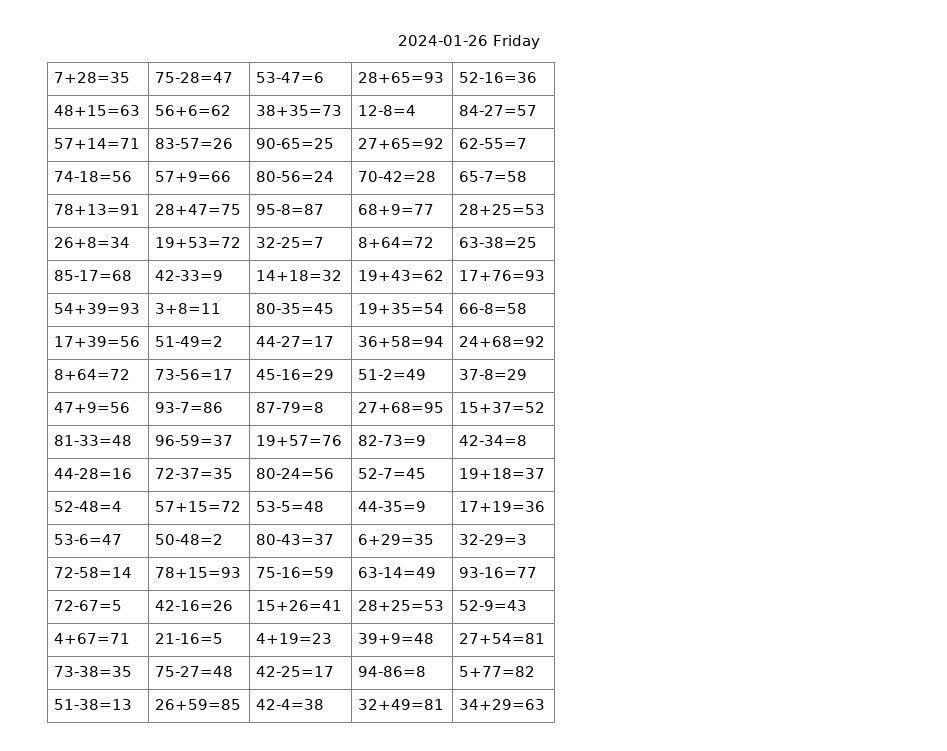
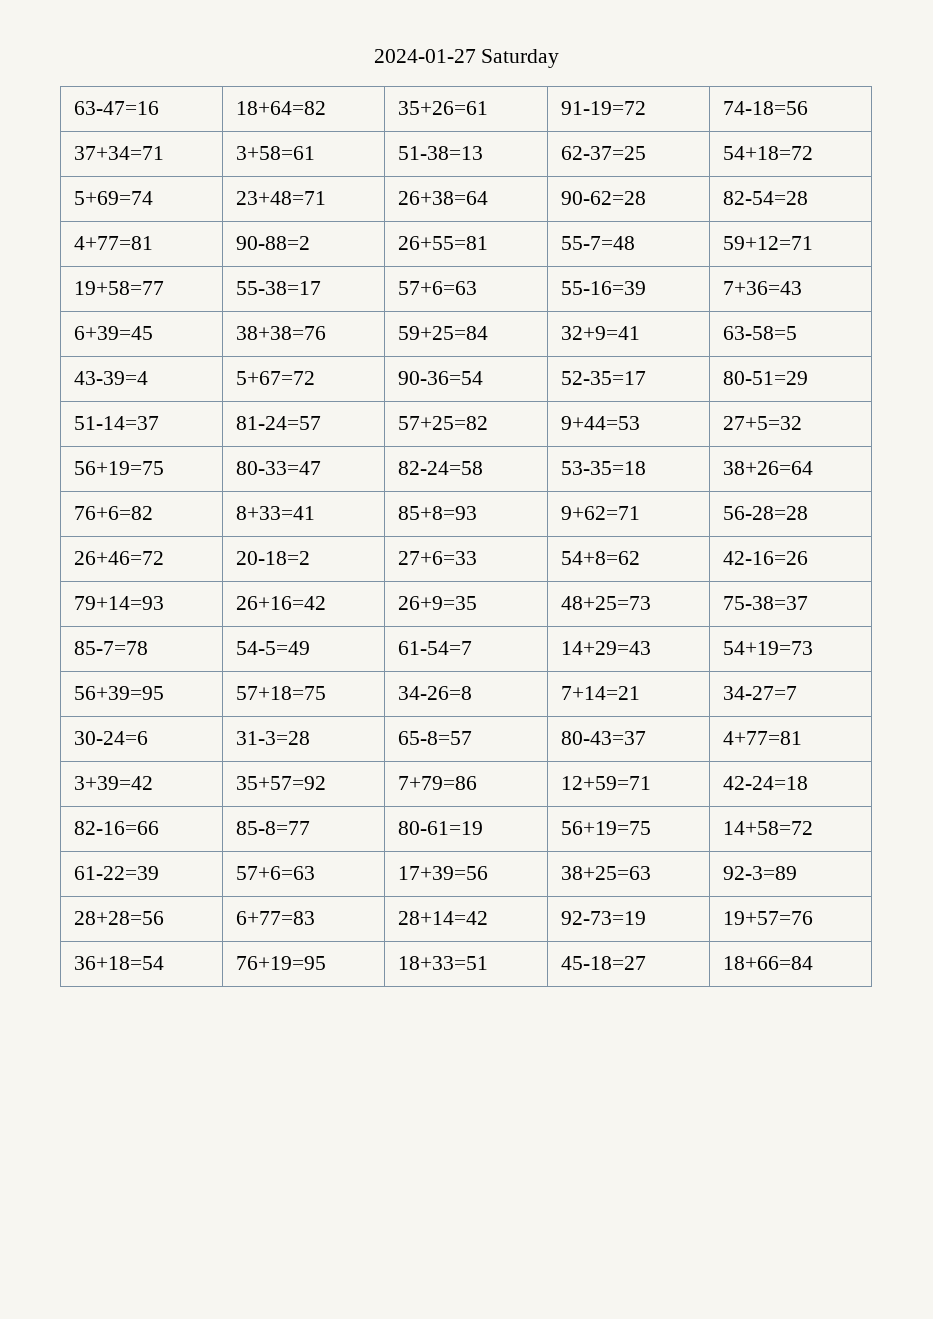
[397,35,540,49] [54,72,131,83] [155,72,234,83] [256,72,325,83] [358,72,445,83] [459,72,538,83] [54,105,141,116] [155,105,232,116] [256,105,343,116] [358,105,417,116] [459,105,538,116] [54,138,141,149] [155,138,234,149] [256,138,335,149] [358,138,445,149] [459,138,528,149] [54,171,133,182] [155,171,232,182] [256,171,335,182] [358,171,437,182] [459,171,528,182] [54,204,141,215] [155,204,242,215] [256,204,325,215] [358,204,435,215] [459,204,546,215] [54,237,131,248] [155,237,242,248] [256,237,325,248] [358,237,435,248] [459,237,538,248] [54,270,133,281] [155,270,224,281] [256,270,343,281] [358,270,445,281] [459,270,546,281] [54,303,141,314] [155,303,222,314] [256,303,335,314] [358,303,445,314] [459,303,528,314] [54,336,141,347] [155,336,224,347] [256,336,335,347] [358,336,445,347] [459,336,546,347] [54,369,131,380] [155,369,234,380] [256,369,335,380] [358,369,427,380] [459,369,528,380] [54,402,131,413] [155,402,224,413] [256,402,325,413] [358,402,445,413] [459,402,546,413] [54,435,133,446] [155,435,234,446] [256,435,343,446] [358,435,427,446] [459,435,528,446] [54,468,133,479] [155,468,234,479] [256,468,335,479] [358,468,427,479] [459,468,546,479] [54,501,123,512] [155,501,242,512] [256,501,325,512] [358,501,427,512] [459,501,546,512] [54,534,123,545] [155,534,224,545] [256,534,335,545] [358,534,435,545] [459,534,528,545] [54,567,133,578] [155,567,242,578] [256,567,335,578] [358,567,437,578] [459,567,538,578] [54,600,123,611] [155,600,234,611] [256,600,343,611] [358,600,445,611] [459,600,528,611] [54,633,131,644] [155,633,224,644] [256,633,333,644] [358,633,435,644] [459,633,546,644] [54,666,133,677] [155,666,234,677] [256,666,335,677] [358,666,427,677] [459,666,536,677] [54,699,133,710] [155,699,242,710] [256,699,325,710] [358,699,445,710] [459,699,546,710] 2024-01-26 Friday // 7+28=35 | 75-28=47 | 53-47=6 | 28+65=93 | 52-16=36 // 48+15=63 | 56+6=62 | 38+35=73 | 12-8=4 | 84-27=57 // 57+14=71 | 83-57=26 | 90-65=25 | 27+65=92 | 62-55=7 // 74-18=56 | 57+9=66 | 80-56=24 | 70-42=28 | 65-7=58 // 78+13=91 | 28+47=75 | 95-8=87 | 68+9=77 | 28+25=53 // 26+8=34 | 19+53=72 | 32-25=7 | 8+64=72 | 63-38=25 // 85-17=68 | 42-33=9 | 14+18=32 | 19+43=62 | 17+76=93 // 54+39=93 | 3+8=11 | 80-35=45 | 19+35=54 | 66-8=58 // 17+39=56 | 51-49=2 | 44-27=17 | 36+58=94 | 24+68=92 // 8+64=72 | 73-56=17 | 45-16=29 | 51-2=49 | 37-8=29 // 47+9=56 | 93-7=86 | 87-79=8 | 27+68=95 | 15+37=52 // 81-33=48 | 96-59=37 | 19+57=76 | 82-73=9 | 42-34=8 // 44-28=16 | 72-37=35 | 80-24=56 | 52-7=45 | 19+18=37 // 52-48=4 | 57+15=72 | 53-5=48 | 44-35=9 | 17+19=36 // 53-6=47 | 50-48=2 | 80-43=37 | 6+29=35 | 32-29=3 // 72-58=14 | 78+15=93 | 75-16=59 | 63-14=49 | 93-16=77 // 72-67=5 | 42-16=26 | 15+26=41 | 28+25=53 | 52-9=43 // 4+67=71 | 21-16=5 | 4+19=23 | 39+9=48 | 27+54=81 // 73-38=35 | 75-27=48 | 42-25=17 | 94-86=8 | 5+77=82 // 51-38=13 | 26+59=85 | 42-4=38 | 32+49=81 | 34+29=63 -> [373,49,560,68] [74,101,160,115] [236,101,327,115] [398,101,489,115] [561,101,647,115] [723,101,809,115] [74,146,165,160] [236,146,316,160] [398,146,484,160] [561,146,647,160] [723,146,814,160] [74,191,154,205] [236,191,327,205] [398,191,489,205] [561,191,647,205] [723,191,809,205] [74,236,154,250] [236,236,311,250] [398,236,489,250] [561,236,636,250] [723,236,814,250] [74,281,165,295] [236,281,322,295] [398,281,478,295] [561,281,647,295] [723,281,803,295] [74,326,154,340] [236,326,327,340] [398,326,489,340] [561,326,641,340] [723,326,798,340] [74,371,149,385] [236,371,316,385] [398,371,484,385] [561,371,647,385] [723,371,809,385] [74,416,160,430] [236,416,322,430] [398,416,489,430] [561,416,641,430] [723,416,803,430] [74,461,165,475] [236,461,322,475] [398,461,484,475] [561,461,647,475] [723,461,814,475] [74,506,154,520] [236,506,316,520] [398,506,478,520] [561,506,641,520] [723,506,809,520] [74,551,165,565] [236,551,311,565] [398,551,478,565] [561,551,641,565] [723,551,809,565] [74,596,165,610] [236,596,327,610] [398,596,478,610] [561,596,652,610] [723,596,809,610] [74,641,149,655] [236,641,311,655] [398,641,473,655] [561,641,652,655] [723,641,814,655] [74,686,165,700] [236,686,327,700] [398,686,473,700] [561,686,641,700] [723,686,798,700] [74,731,149,745] [236,731,311,745] [398,731,473,745] [561,731,647,745] [723,731,803,745] [74,776,154,790] [236,776,327,790] [398,776,478,790] [561,776,652,790] [723,776,809,790] [74,821,160,835] [236,821,311,835] [398,821,484,835] [561,821,652,835] [723,821,814,835] [74,866,160,880] [236,866,316,880] [398,866,489,880] [561,866,652,880] [723,866,798,880] [74,911,165,925] [236,911,316,925] [398,911,489,925] [561,911,647,925] [723,911,814,925] [74,956,165,970] [236,956,327,970] [398,956,489,970] [561,956,647,970] [723,956,814,970] 2024-01-27 Saturday // 63-47=16 | 18+64=82 | 35+26=61 | 91-19=72 | 74-18=56 // 37+34=71 | 3+58=61 | 51-38=13 | 62-37=25 | 54+18=72 // 5+69=74 | 23+48=71 | 26+38=64 | 90-62=28 | 82-54=28 // 4+77=81 | 90-88=2 | 26+55=81 | 55-7=48 | 59+12=71 // 19+58=77 | 55-38=17 | 57+6=63 | 55-16=39 | 7+36=43 // 6+39=45 | 38+38=76 | 59+25=84 | 32+9=41 | 63-58=5 // 43-39=4 | 5+67=72 | 90-36=54 | 52-35=17 | 80-51=29 // 51-14=37 | 81-24=57 | 57+25=82 | 9+44=53 | 27+5=32 // 56+19=75 | 80-33=47 | 82-24=58 | 53-35=18 | 38+26=64 // 76+6=82 | 8+33=41 | 85+8=93 | 9+62=71 | 56-28=28 // 26+46=72 | 20-18=2 | 27+6=33 | 54+8=62 | 42-16=26 // 79+14=93 | 26+16=42 | 26+9=35 | 48+25=73 | 75-38=37 // 85-7=78 | 54-5=49 | 61-54=7 | 14+29=43 | 54+19=73 // 56+39=95 | 57+18=75 | 34-26=8 | 7+14=21 | 34-27=7 // 30-24=6 | 31-3=28 | 65-8=57 | 80-43=37 | 4+77=81 // 3+39=42 | 35+57=92 | 7+79=86 | 12+59=71 | 42-24=18 // 82-16=66 | 85-8=77 | 80-61=19 | 56+19=75 | 14+58=72 // 61-22=39 | 57+6=63 | 17+39=56 | 38+25=63 | 92-3=89 // 28+28=56 | 6+77=83 | 28+14=42 | 92-73=19 | 19+57=76 // 36+18=54 | 76+19=95 | 18+33=51 | 45-18=27 | 18+66=84

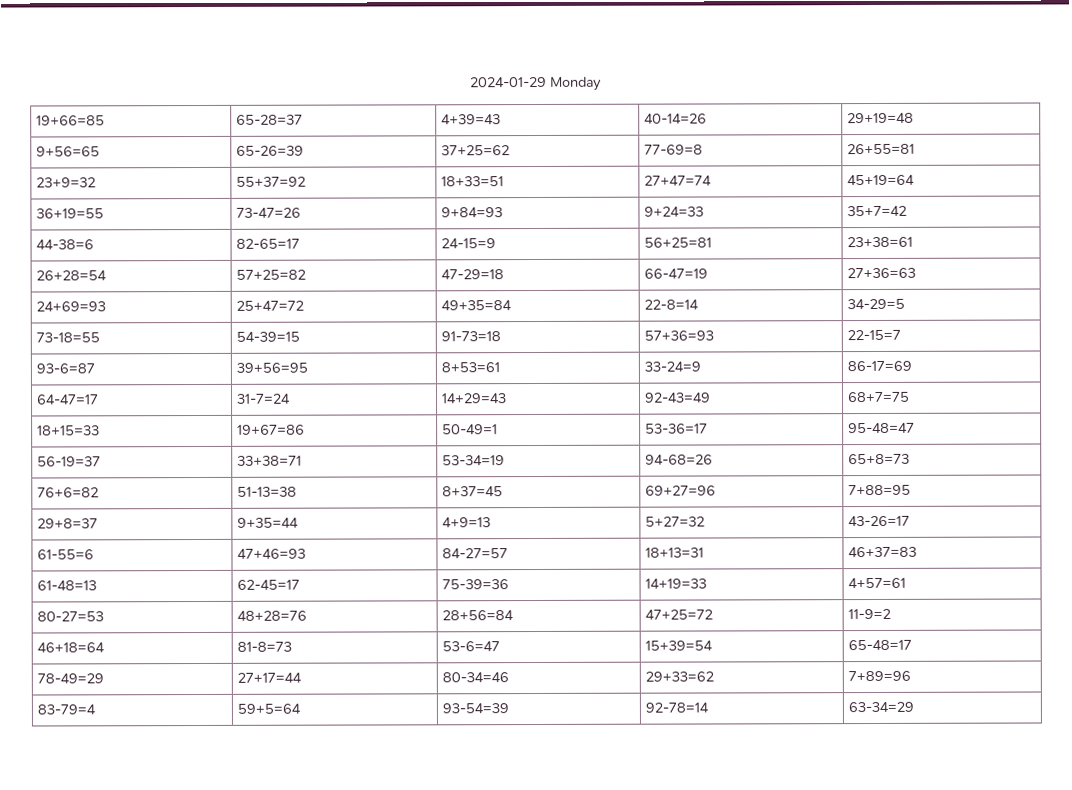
[373,49,560,68] [74,101,160,115] [236,101,327,115] [398,101,489,115] [561,101,647,115] [723,101,809,115] [74,146,165,160] [236,146,316,160] [398,146,484,160] [561,146,647,160] [723,146,814,160] [74,191,154,205] [236,191,327,205] [398,191,489,205] [561,191,647,205] [723,191,809,205] [74,236,154,250] [236,236,311,250] [398,236,489,250] [561,236,636,250] [723,236,814,250] [74,281,165,295] [236,281,322,295] [398,281,478,295] [561,281,647,295] [723,281,803,295] [74,326,154,340] [236,326,327,340] [398,326,489,340] [561,326,641,340] [723,326,798,340] [74,371,149,385] [236,371,316,385] [398,371,484,385] [561,371,647,385] [723,371,809,385] [74,416,160,430] [236,416,322,430] [398,416,489,430] [561,416,641,430] [723,416,803,430] [74,461,165,475] [236,461,322,475] [398,461,484,475] [561,461,647,475] [723,461,814,475] [74,506,154,520] [236,506,316,520] [398,506,478,520] [561,506,641,520] [723,506,809,520] [74,551,165,565] [236,551,311,565] [398,551,478,565] [561,551,641,565] [723,551,809,565] [74,596,165,610] [236,596,327,610] [398,596,478,610] [561,596,652,610] [723,596,809,610] [74,641,149,655] [236,641,311,655] [398,641,473,655] [561,641,652,655] [723,641,814,655] [74,686,165,700] [236,686,327,700] [398,686,473,700] [561,686,641,700] [723,686,798,700] [74,731,149,745] [236,731,311,745] [398,731,473,745] [561,731,647,745] [723,731,803,745] [74,776,154,790] [236,776,327,790] [398,776,478,790] [561,776,652,790] [723,776,809,790] [74,821,160,835] [236,821,311,835] [398,821,484,835] [561,821,652,835] [723,821,814,835] [74,866,160,880] [236,866,316,880] [398,866,489,880] [561,866,652,880] [723,866,798,880] [74,911,165,925] [236,911,316,925] [398,911,489,925] [561,911,647,925] [723,911,814,925] [74,956,165,970] [236,956,327,970] [398,956,489,970] [561,956,647,970] [723,956,814,970] 2024-01-27 Saturday // 63-47=16 | 18+64=82 | 35+26=61 | 91-19=72 | 74-18=56 // 37+34=71 | 3+58=61 | 51-38=13 | 62-37=25 | 54+18=72 // 5+69=74 | 23+48=71 | 26+38=64 | 90-62=28 | 82-54=28 // 4+77=81 | 90-88=2 | 26+55=81 | 55-7=48 | 59+12=71 // 19+58=77 | 55-38=17 | 57+6=63 | 55-16=39 | 7+36=43 // 6+39=45 | 38+38=76 | 59+25=84 | 32+9=41 | 63-58=5 // 43-39=4 | 5+67=72 | 90-36=54 | 52-35=17 | 80-51=29 // 51-14=37 | 81-24=57 | 57+25=82 | 9+44=53 | 27+5=32 // 56+19=75 | 80-33=47 | 82-24=58 | 53-35=18 | 38+26=64 // 76+6=82 | 8+33=41 | 85+8=93 | 9+62=71 | 56-28=28 // 26+46=72 | 20-18=2 | 27+6=33 | 54+8=62 | 42-16=26 // 79+14=93 | 26+16=42 | 26+9=35 | 48+25=73 | 75-38=37 // 85-7=78 | 54-5=49 | 61-54=7 | 14+29=43 | 54+19=73 // 56+39=95 | 57+18=75 | 34-26=8 | 7+14=21 | 34-27=7 // 30-24=6 | 31-3=28 | 65-8=57 | 80-43=37 | 4+77=81 // 3+39=42 | 35+57=92 | 7+79=86 | 12+59=71 | 42-24=18 // 82-16=66 | 85-8=77 | 80-61=19 | 56+19=75 | 14+58=72 // 61-22=39 | 57+6=63 | 17+39=56 | 38+25=63 | 92-3=89 // 28+28=56 | 6+77=83 | 28+14=42 | 92-73=19 | 19+57=76 // 36+18=54 | 76+19=95 | 18+33=51 | 45-18=27 | 18+66=84 -> [470,76,602,91] [36,115,106,126] [236,114,304,125] [441,114,502,125] [644,113,708,124] [847,112,915,124] [36,146,101,157] [236,145,305,156] [441,145,511,156] [644,144,704,155] [847,143,916,155] [36,177,97,188] [236,176,307,187] [441,176,505,187] [644,175,713,186] [847,174,916,186] [36,208,105,219] [236,207,302,218] [441,207,504,218] [644,206,705,217] [847,205,908,217] [36,239,95,250] [236,238,301,249] [441,238,497,249] [644,237,713,248] [847,236,914,248] [36,270,108,281] [236,269,307,280] [441,269,505,280] [644,268,709,279] [847,267,917,279] [36,301,107,312] [236,300,305,311] [441,300,513,311] [644,299,700,310] [847,298,906,310] [36,332,101,343] [236,331,301,342] [441,331,502,342] [644,330,715,341] [847,329,902,341] [36,363,96,374] [236,362,309,373] [441,362,501,373] [644,361,702,372] [847,360,913,372] [36,394,100,405] [236,393,292,404] [441,393,508,404] [644,392,712,403] [847,391,911,403] [37,425,101,436] [237,424,306,435] [442,424,499,435] [645,423,709,434] [848,422,916,434] [37,456,102,467] [237,455,303,466] [442,455,506,466] [645,454,714,465] [848,453,911,465] [37,487,100,498] [237,486,298,497] [442,486,504,497] [645,485,717,496] [848,484,912,496] [37,518,99,529] [237,517,300,528] [442,517,492,528] [645,516,706,527] [848,515,911,527] [37,549,95,560] [237,548,307,559] [442,548,509,559] [645,547,705,558] [848,546,918,558] [37,580,98,591] [237,579,301,590] [442,579,510,590] [645,578,708,589] [848,577,907,589] [37,611,105,622] [237,610,308,621] [442,610,515,621] [645,609,714,620] [848,608,892,620] [37,642,106,653] [237,641,293,652] [442,641,501,652] [645,640,714,651] [848,639,913,651] [37,673,105,684] [237,672,303,683] [442,672,510,683] [645,671,715,682] [848,670,912,682] [37,704,97,715] [237,703,302,714] [442,703,510,714] [645,702,710,713] [848,701,915,713] 2024-01-29 Monday // 19+66=85 | 65-28=37 | 4+39=43 | 40-14=26 | 29+19=48 // 9+56=65 | 65-26=39 | 37+25=62 | 77-69=8 | 26+55=81 // 23+9=32 | 55+37=92 | 18+33=51 | 27+47=74 | 45+19=64 // 36+19=55 | 73-47=26 | 9+84=93 | 9+24=33 | 35+7=42 // 44-38=6 | 82-65=17 | 24-15=9 | 56+25=81 | 23+38=61 // 26+28=54 | 57+25=82 | 47-29=18 | 66-47=19 | 27+36=63 // 24+69=93 | 25+47=72 | 49+35=84 | 22-8=14 | 34-29=5 // 73-18=55 | 54-39=15 | 91-73=18 | 57+36=93 | 22-15=7 // 93-6=87 | 39+56=95 | 8+53=61 | 33-24=9 | 86-17=69 // 64-47=17 | 31-7=24 | 14+29=43 | 92-43=49 | 68+7=75 // 18+15=33 | 19+67=86 | 50-49=1 | 53-36=17 | 95-48=47 // 56-19=37 | 33+38=71 | 53-34=19 | 94-68=26 | 65+8=73 // 76+6=82 | 51-13=38 | 8+37=45 | 69+27=96 | 7+88=95 // 29+8=37 | 9+35=44 | 4+9=13 | 5+27=32 | 43-26=17 // 61-55=6 | 47+46=93 | 84-27=57 | 18+13=31 | 46+37=83 // 61-48=13 | 62-45=17 | 75-39=36 | 14+19=33 | 4+57=61 // 80-27=53 | 48+28=76 | 28+56=84 | 47+25=72 | 11-9=2 // 46+18=64 | 81-8=73 | 53-6=47 | 15+39=54 | 65-48=17 // 78-49=29 | 27+17=44 | 80-34=46 | 29+33=62 | 7+89=96 // 83-79=4 | 59+5=64 | 93-54=39 | 92-78=14 | 63-34=29

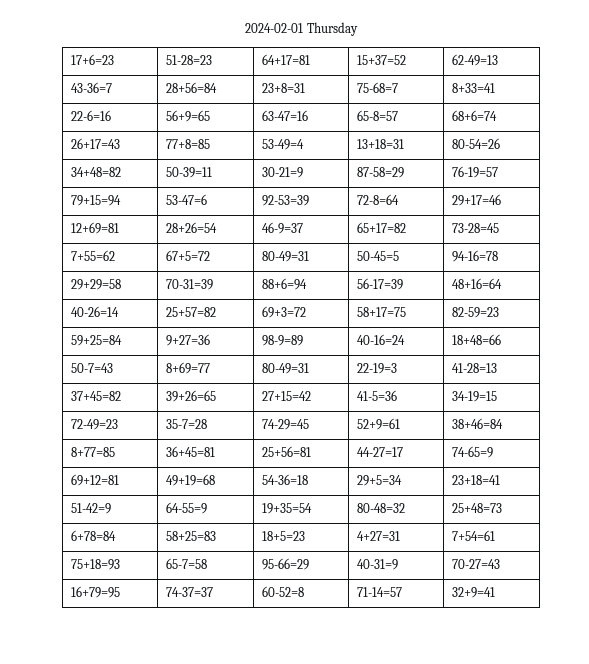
[470,76,602,91] [36,115,106,126] [236,114,304,125] [441,114,502,125] [644,113,708,124] [847,112,915,124] [36,146,101,157] [236,145,305,156] [441,145,511,156] [644,144,704,155] [847,143,916,155] [36,177,97,188] [236,176,307,187] [441,176,505,187] [644,175,713,186] [847,174,916,186] [36,208,105,219] [236,207,302,218] [441,207,504,218] [644,206,705,217] [847,205,908,217] [36,239,95,250] [236,238,301,249] [441,238,497,249] [644,237,713,248] [847,236,914,248] [36,270,108,281] [236,269,307,280] [441,269,505,280] [644,268,709,279] [847,267,917,279] [36,301,107,312] [236,300,305,311] [441,300,513,311] [644,299,700,310] [847,298,906,310] [36,332,101,343] [236,331,301,342] [441,331,502,342] [644,330,715,341] [847,329,902,341] [36,363,96,374] [236,362,309,373] [441,362,501,373] [644,361,702,372] [847,360,913,372] [36,394,100,405] [236,393,292,404] [441,393,508,404] [644,392,712,403] [847,391,911,403] [37,425,101,436] [237,424,306,435] [442,424,499,435] [645,423,709,434] [848,422,916,434] [37,456,102,467] [237,455,303,466] [442,455,506,466] [645,454,714,465] [848,453,911,465] [37,487,100,498] [237,486,298,497] [442,486,504,497] [645,485,717,496] [848,484,912,496] [37,518,99,529] [237,517,300,528] [442,517,492,528] [645,516,706,527] [848,515,911,527] [37,549,95,560] [237,548,307,559] [442,548,509,559] [645,547,705,558] [848,546,918,558] [37,580,98,591] [237,579,301,590] [442,579,510,590] [645,578,708,589] [848,577,907,589] [37,611,105,622] [237,610,308,621] [442,610,515,621] [645,609,714,620] [848,608,892,620] [37,642,106,653] [237,641,293,652] [442,641,501,652] [645,640,714,651] [848,639,913,651] [37,673,105,684] [237,672,303,683] [442,672,510,683] [645,671,715,682] [848,670,912,682] [37,704,97,715] [237,703,302,714] [442,703,510,714] [645,702,710,713] [848,701,915,713] 2024-01-29 Monday // 19+66=85 | 65-28=37 | 4+39=43 | 40-14=26 | 29+19=48 // 9+56=65 | 65-26=39 | 37+25=62 | 77-69=8 | 26+55=81 // 23+9=32 | 55+37=92 | 18+33=51 | 27+47=74 | 45+19=64 // 36+19=55 | 73-47=26 | 9+84=93 | 9+24=33 | 35+7=42 // 44-38=6 | 82-65=17 | 24-15=9 | 56+25=81 | 23+38=61 // 26+28=54 | 57+25=82 | 47-29=18 | 66-47=19 | 27+36=63 // 24+69=93 | 25+47=72 | 49+35=84 | 22-8=14 | 34-29=5 // 73-18=55 | 54-39=15 | 91-73=18 | 57+36=93 | 22-15=7 // 93-6=87 | 39+56=95 | 8+53=61 | 33-24=9 | 86-17=69 // 64-47=17 | 31-7=24 | 14+29=43 | 92-43=49 | 68+7=75 // 18+15=33 | 19+67=86 | 50-49=1 | 53-36=17 | 95-48=47 // 56-19=37 | 33+38=71 | 53-34=19 | 94-68=26 | 65+8=73 // 76+6=82 | 51-13=38 | 8+37=45 | 69+27=96 | 7+88=95 // 29+8=37 | 9+35=44 | 4+9=13 | 5+27=32 | 43-26=17 // 61-55=6 | 47+46=93 | 84-27=57 | 18+13=31 | 46+37=83 // 61-48=13 | 62-45=17 | 75-39=36 | 14+19=33 | 4+57=61 // 80-27=53 | 48+28=76 | 28+56=84 | 47+25=72 | 11-9=2 // 46+18=64 | 81-8=73 | 53-6=47 | 15+39=54 | 65-48=17 // 78-49=29 | 27+17=44 | 80-34=46 | 29+33=62 | 7+89=96 // 83-79=4 | 59+5=64 | 93-54=39 | 92-78=14 | 63-34=29 -> [245,22,358,36] [70,54,114,65] [165,55,212,65] [261,54,310,65] [356,55,406,65] [451,54,498,66] [70,82,112,93] [165,82,217,93] [261,83,305,93] [356,82,398,93] [451,83,495,93] [70,110,111,121] [165,110,210,122] [261,110,308,121] [356,110,398,121] [451,110,497,121] [70,138,120,149] [165,139,210,149] [261,139,304,150] [356,139,404,149] [451,138,500,149] [70,167,121,177] [165,167,212,178] [261,167,303,178] [356,167,404,178] [451,166,498,178] [70,195,121,206] [165,194,207,205] [261,195,309,206] [356,194,399,205] [451,194,501,206] [70,222,119,234] [165,222,217,233] [261,222,303,234] [356,222,406,233] [451,223,499,233] [70,250,115,261] [165,250,210,261] [261,251,309,262] [356,251,399,261] [451,250,498,262] [70,279,121,290] [165,279,213,290] [261,278,307,290] [356,278,403,290] [451,278,502,289] [70,306,119,317] [165,307,216,317] [261,306,306,318] [356,307,406,317] [451,307,499,318] [70,335,122,346] [165,334,210,346] [261,335,303,346] [356,334,405,345] [451,334,501,345] [70,363,113,373] [165,362,210,374] [261,363,309,374] [356,363,397,374] [451,363,497,373] [70,391,121,401] [165,390,216,402] [261,391,311,401] [356,390,397,401] [451,391,497,402] [70,419,118,430] [165,419,207,429] [261,419,309,430] [356,418,400,430] [451,418,503,429] [70,447,115,457] [165,446,215,457] [261,446,311,457] [356,447,403,457] [451,446,493,458] [70,474,119,486] [165,474,215,486] [261,474,308,485] [356,475,402,486] [451,475,500,485] [70,503,111,514] [165,502,207,514] [261,503,312,514] [356,503,405,513] [451,503,502,513] [70,530,116,541] [165,531,216,541] [261,531,305,541] [356,531,400,541] [451,530,495,541] [70,559,120,570] [165,558,207,569] [261,558,309,570] [356,559,398,570] [451,559,500,569] [70,586,120,598] [165,587,213,597] [261,586,304,597] [356,587,402,597] [451,587,495,598] 2024-02-01 Thursday // 17+6=23 | 51-28=23 | 64+17=81 | 15+37=52 | 62-49=13 // 43-36=7 | 28+56=84 | 23+8=31 | 75-68=7 | 8+33=41 // 22-6=16 | 56+9=65 | 63-47=16 | 65-8=57 | 68+6=74 // 26+17=43 | 77+8=85 | 53-49=4 | 13+18=31 | 80-54=26 // 34+48=82 | 50-39=11 | 30-21=9 | 87-58=29 | 76-19=57 // 79+15=94 | 53-47=6 | 92-53=39 | 72-8=64 | 29+17=46 // 12+69=81 | 28+26=54 | 46-9=37 | 65+17=82 | 73-28=45 // 7+55=62 | 67+5=72 | 80-49=31 | 50-45=5 | 94-16=78 // 29+29=58 | 70-31=39 | 88+6=94 | 56-17=39 | 48+16=64 // 40-26=14 | 25+57=82 | 69+3=72 | 58+17=75 | 82-59=23 // 59+25=84 | 9+27=36 | 98-9=89 | 40-16=24 | 18+48=66 // 50-7=43 | 8+69=77 | 80-49=31 | 22-19=3 | 41-28=13 // 37+45=82 | 39+26=65 | 27+15=42 | 41-5=36 | 34-19=15 // 72-49=23 | 35-7=28 | 74-29=45 | 52+9=61 | 38+46=84 // 8+77=85 | 36+45=81 | 25+56=81 | 44-27=17 | 74-65=9 // 69+12=81 | 49+19=68 | 54-36=18 | 29+5=34 | 23+18=41 // 51-42=9 | 64-55=9 | 19+35=54 | 80-48=32 | 25+48=73 // 6+78=84 | 58+25=83 | 18+5=23 | 4+27=31 | 7+54=61 // 75+18=93 | 65-7=58 | 95-66=29 | 40-31=9 | 70-27=43 // 16+79=95 | 74-37=37 | 60-52=8 | 71-14=57 | 32+9=41

